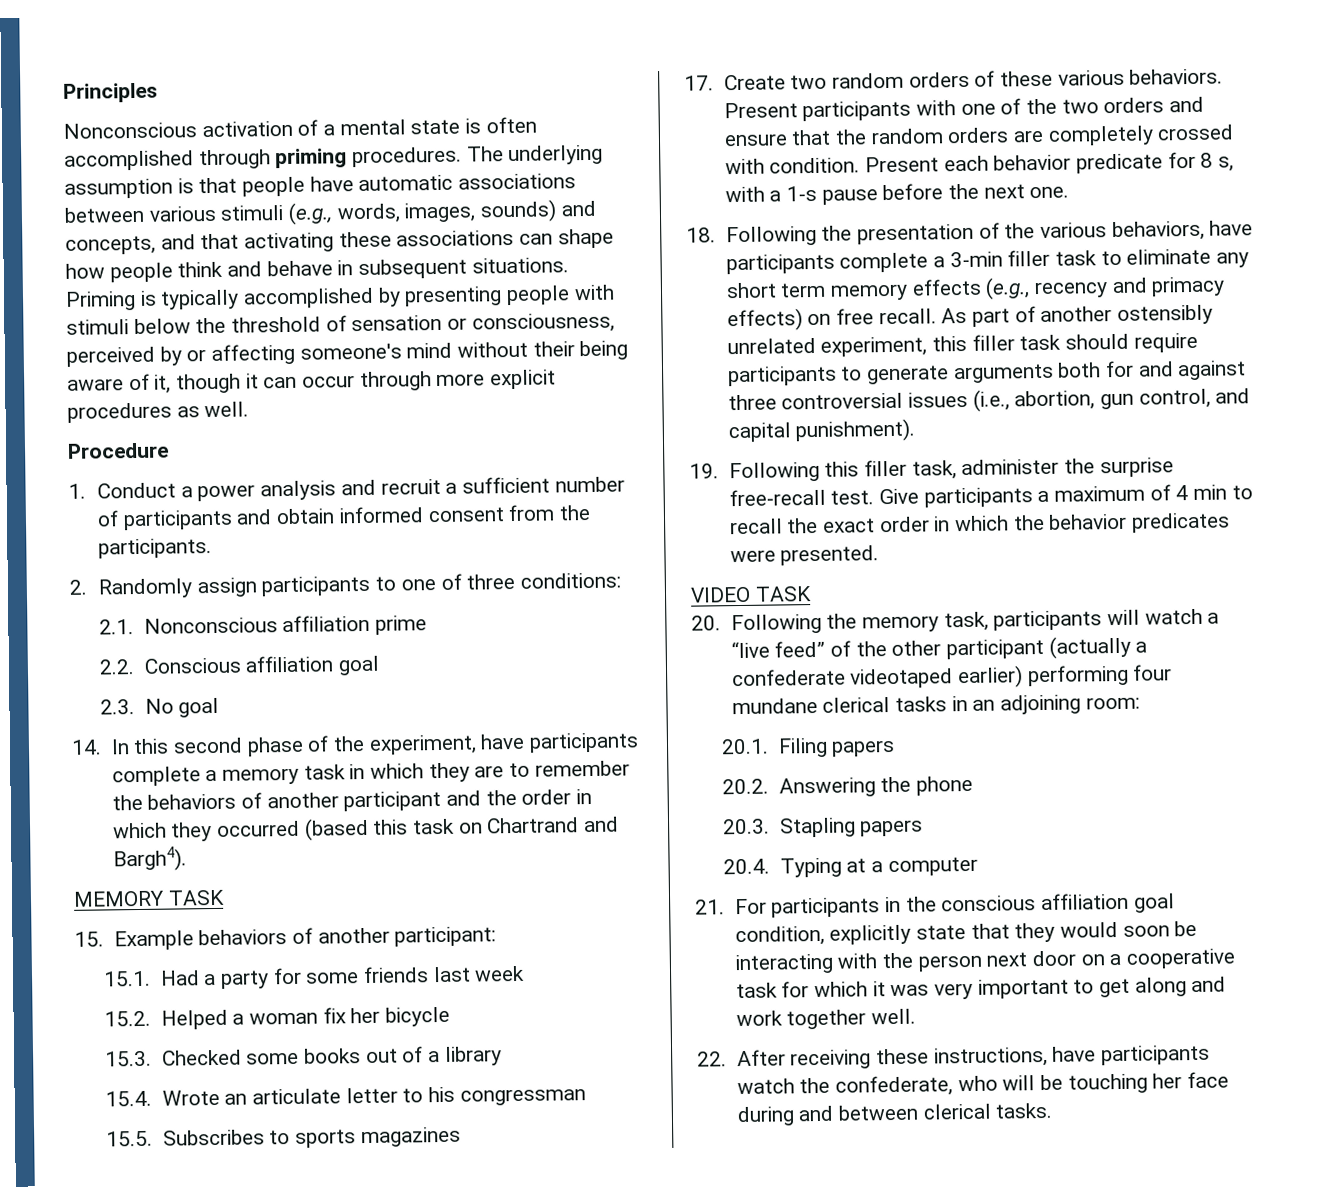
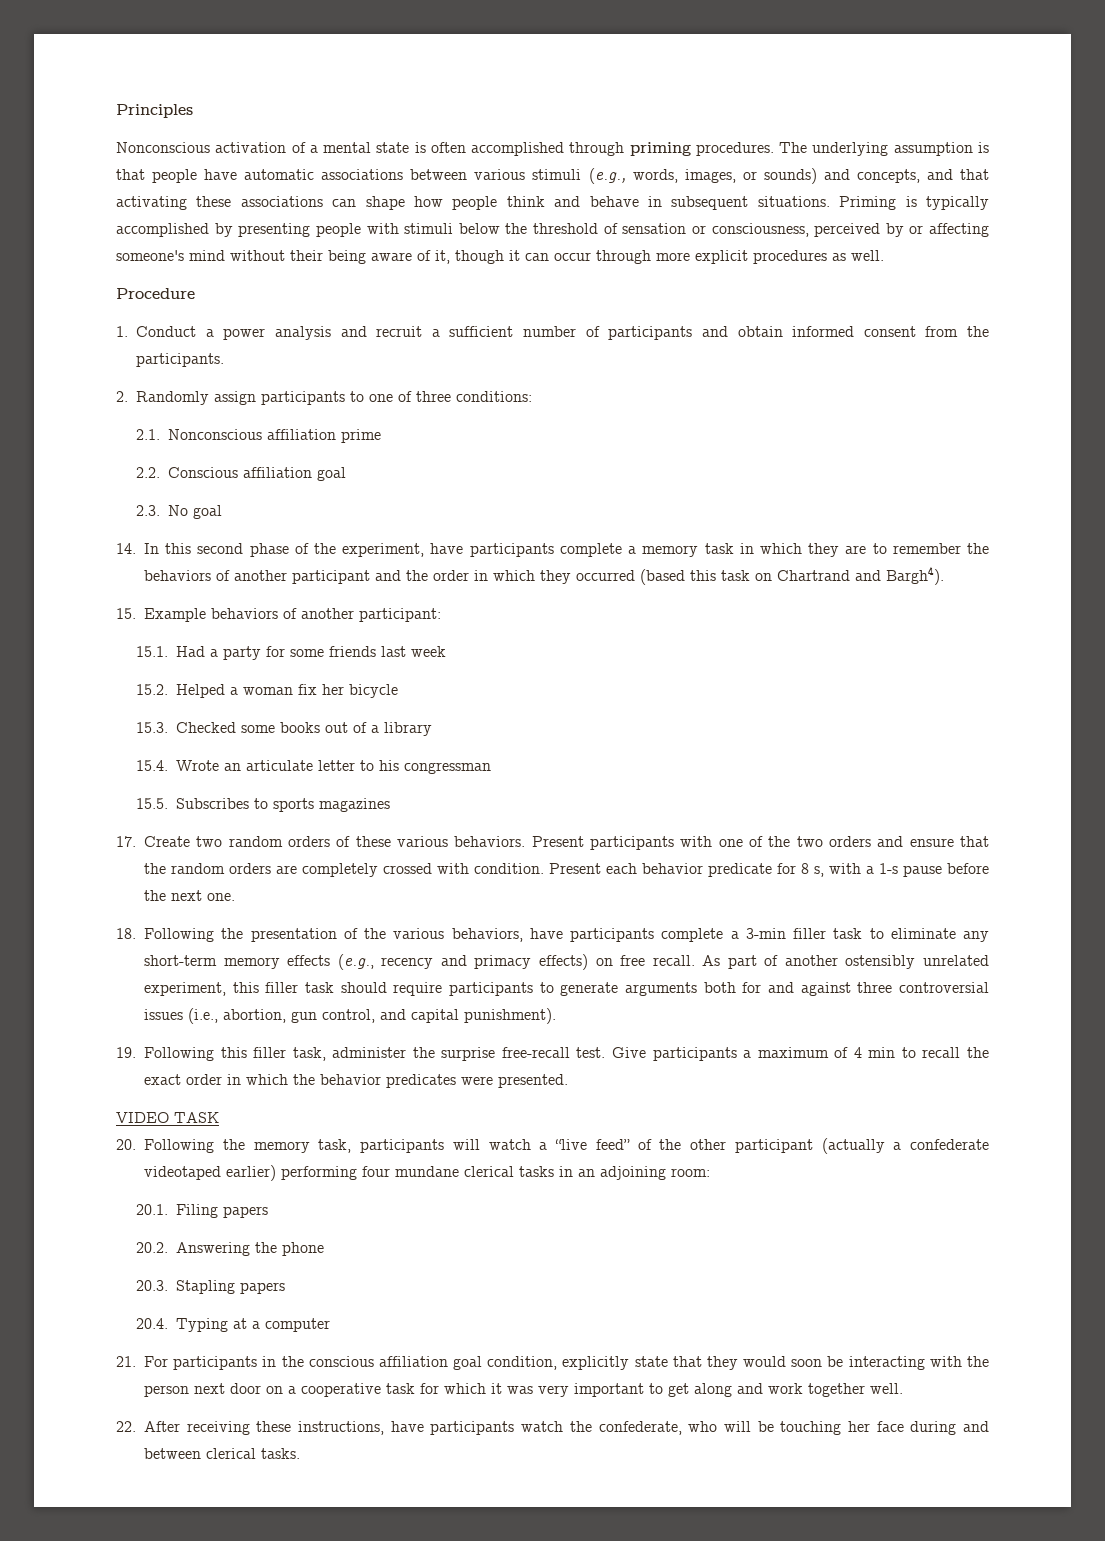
(477, 212) none -> [742,171,757,180] or
[73,889,225,907] // MEMORY TASK -> (944, 575) none
[725,282,827,299] short term -> [144,955,217,966] short-term

